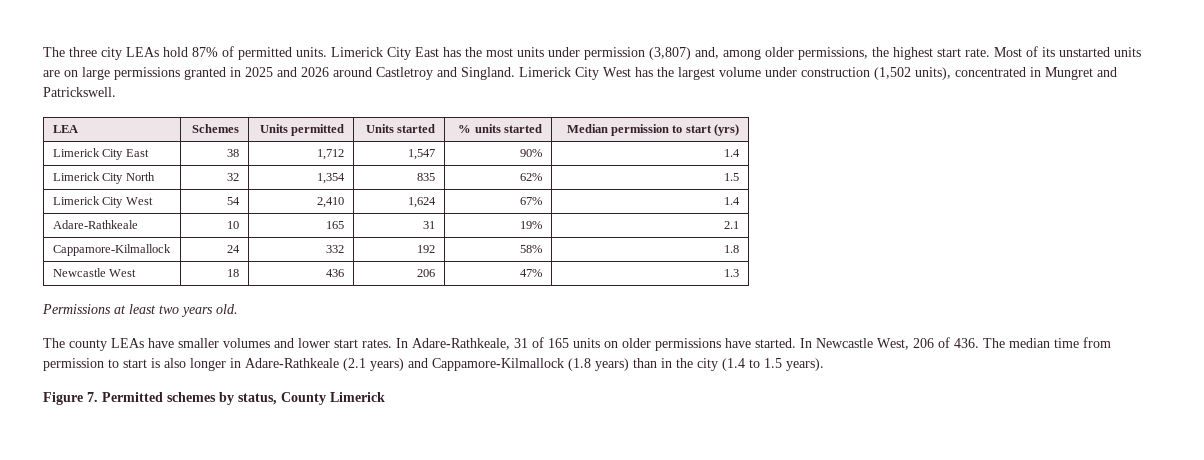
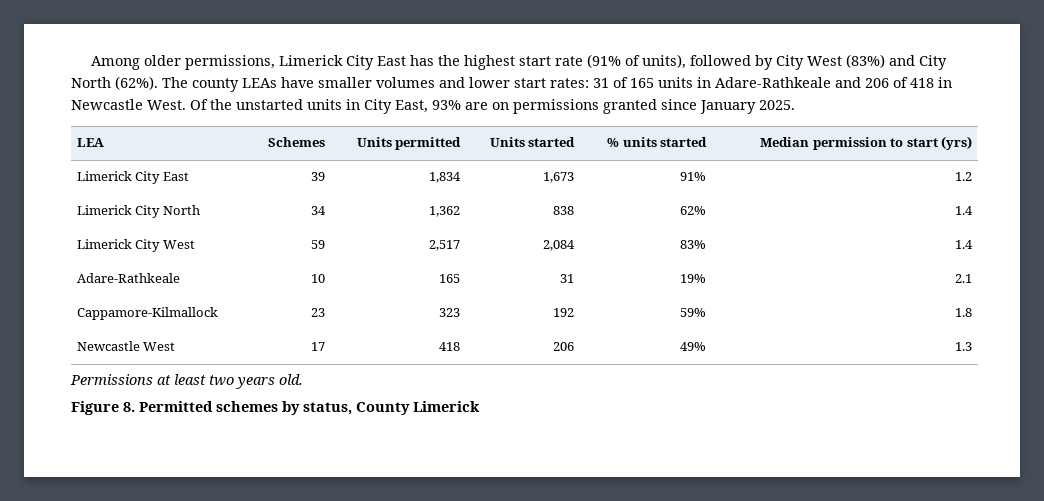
[43,46,327,60] The three city LEAs hold 87% of permitted units. -> [91,55,276,70] Among older permissions,
[486,46,1141,60] most units under permission (3,807) and, among older permissions, the highest start rate. Most of its unstarted units -> [464,54,948,70] [71,76,952,92] [71,99,461,114] highest start rate (91% of units), followed by City West (83%) and City North (62%). The county LEAs have smaller volumes and lower start rates: 31 of 165 units in Adare-Rathkeale and 206 of 418 in Newcastle West. Of the unstarted units in City East, 93%
[82,67,110,80] large -> (509, 106) none
[230,67,1117,80] [43,87,116,97] in 2025 and 2026 around Castletroy and Singland. Limerick City West has the largest volume under construction (1,502 units), concentrated in Mungret and Patrickswell. -> [661,99,795,114] since January 2025.
[227,149,240,157] [317,149,345,160] [408,149,436,160] [520,149,543,157] [724,149,741,157] [52,172,155,184] [227,173,240,181] [317,173,346,184] [417,173,436,181] [520,173,543,181] [724,173,740,181] 38 | 1,712 | 1,547 | 90% | 1.4 // Limerick City North | 32 | 1,354 | 835 | 62% | 1.5 -> [311,172,326,181] [429,172,462,183] [543,172,575,183] [680,172,707,181] [955,172,973,181] [76,205,200,218] [311,206,327,215] [429,206,461,217] [553,206,575,215] [680,206,707,215] [955,206,974,215] 39 | 1,834 | 1,673 | 91% | 1.2 // Limerick City North | 34 | 1,362 | 838 | 62% | 1.4
[227,197,241,205] [317,197,345,208] [408,197,437,208] [520,197,543,205] 54 | 2,410 | 1,624 | 67% -> [311,240,326,249] [429,240,461,251] [543,240,576,251] [680,240,707,249] 59 | 2,517 | 2,084 | 83%
[227,245,241,253] [326,245,345,253] 24 | 332 -> [311,308,326,317] [439,308,461,317] 23 | 323
[520,245,543,253] 58% -> [680,308,707,317] 59%
[227,269,240,277] [326,269,345,277] 18 | 436 -> [311,342,326,351] [439,342,461,351] 17 | 418
[520,269,543,277] 47% -> [680,342,707,351] 49%
[43,337,1111,351] [43,358,824,371] // The county LEAs have smaller volumes and lower start rates. In Adare-Rathkeale, 31 of 165 units on older permissions have started. In Newcastle West, 206 of 436. The median time from permission to start is also longer in Adare-Rathkeale (2.1 years) and Cappamore-Kilmallock (1.8 years) than in the city (1.4 to 1.5 years). -> (303, 379) none
[87,392,98,402] 7. -> [123,402,135,412] 8.

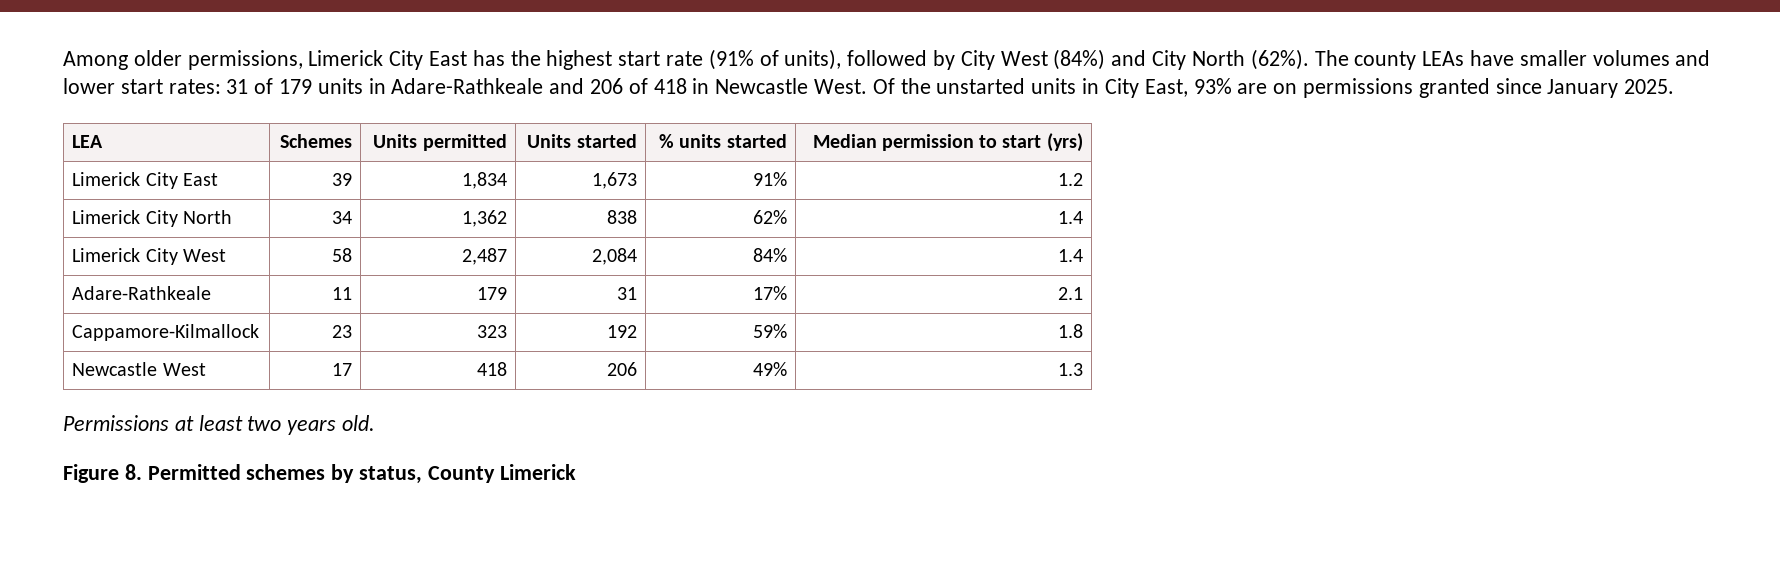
[846,54,886,68] (83%) -> [1053,49,1106,70] (84%)
[630,78,654,88] 165 -> [279,79,313,94] 179
[311,240,326,249] [429,240,461,251] 59 | 2,517 -> [331,248,352,262] [461,248,507,265] 58 | 2,487
[680,240,707,249] 83% -> [752,248,787,262] 84%
[311,274,326,283] [439,274,461,283] 10 | 165 -> [331,287,352,300] [476,287,507,300] 11 | 179
[680,274,707,283] 19% -> [752,286,787,300] 17%

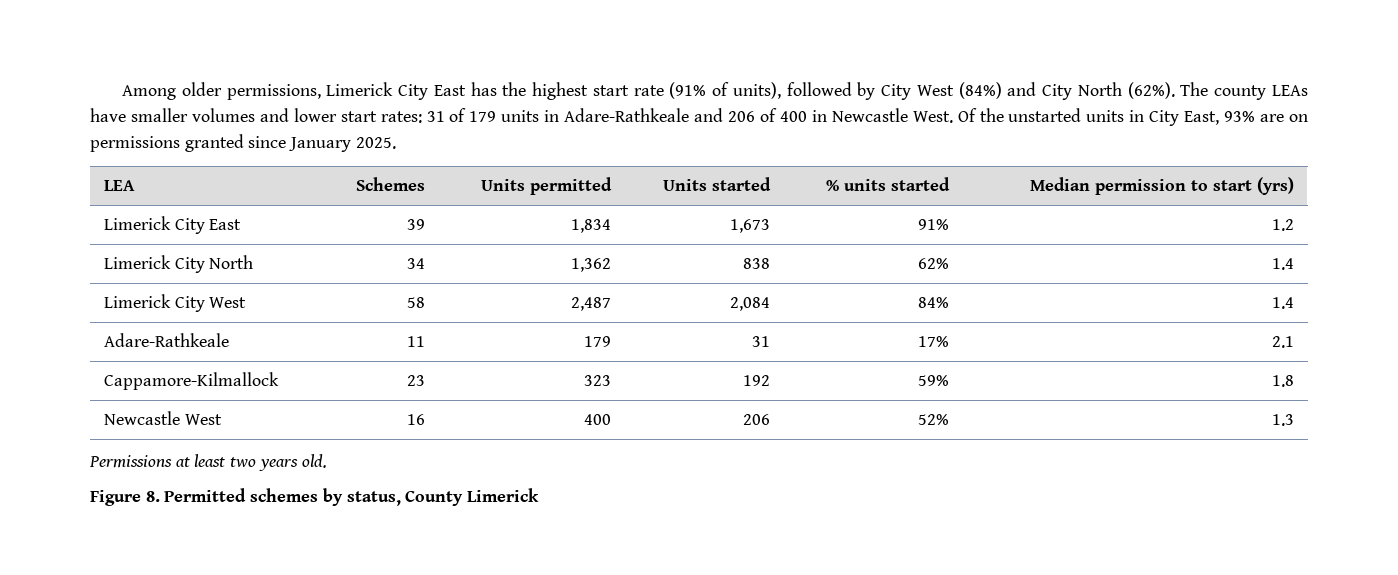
[653,78,687,94] 418 -> [779,111,807,122] 400
[331,363,352,376] [476,362,507,376] 17 | 418 -> [407,414,426,425] [584,414,612,425] 16 | 400
[752,362,787,376] 49% -> [918,414,950,425] 52%

